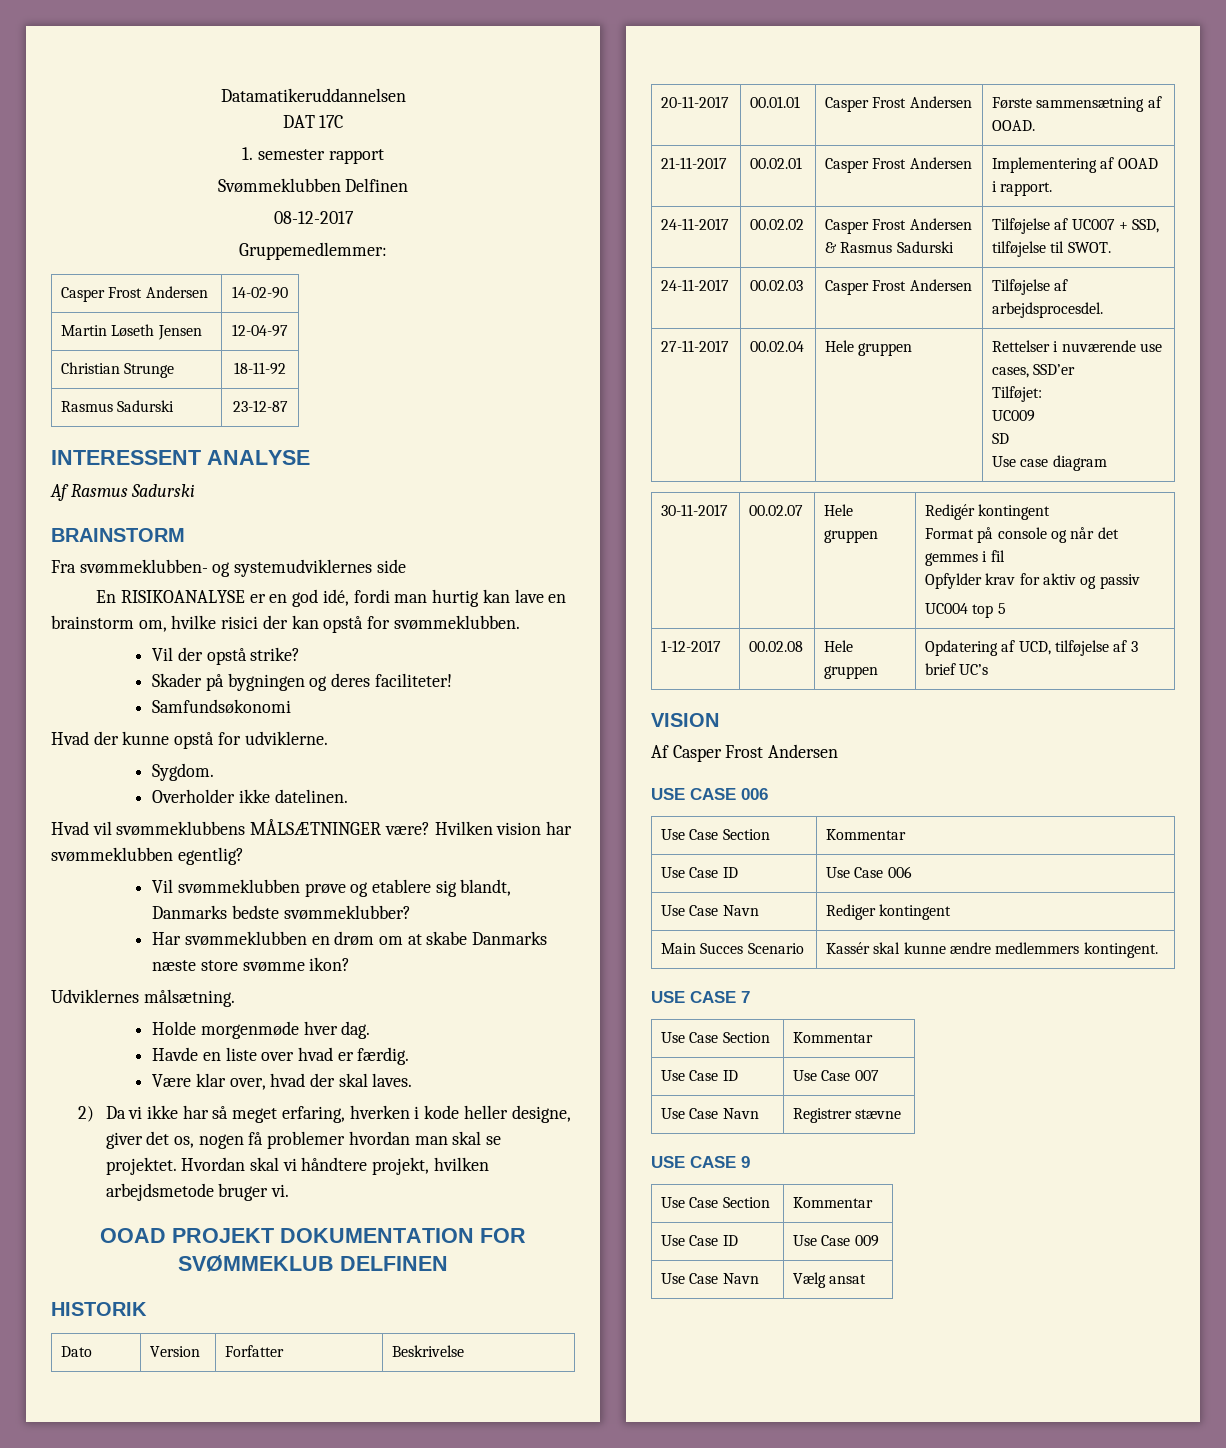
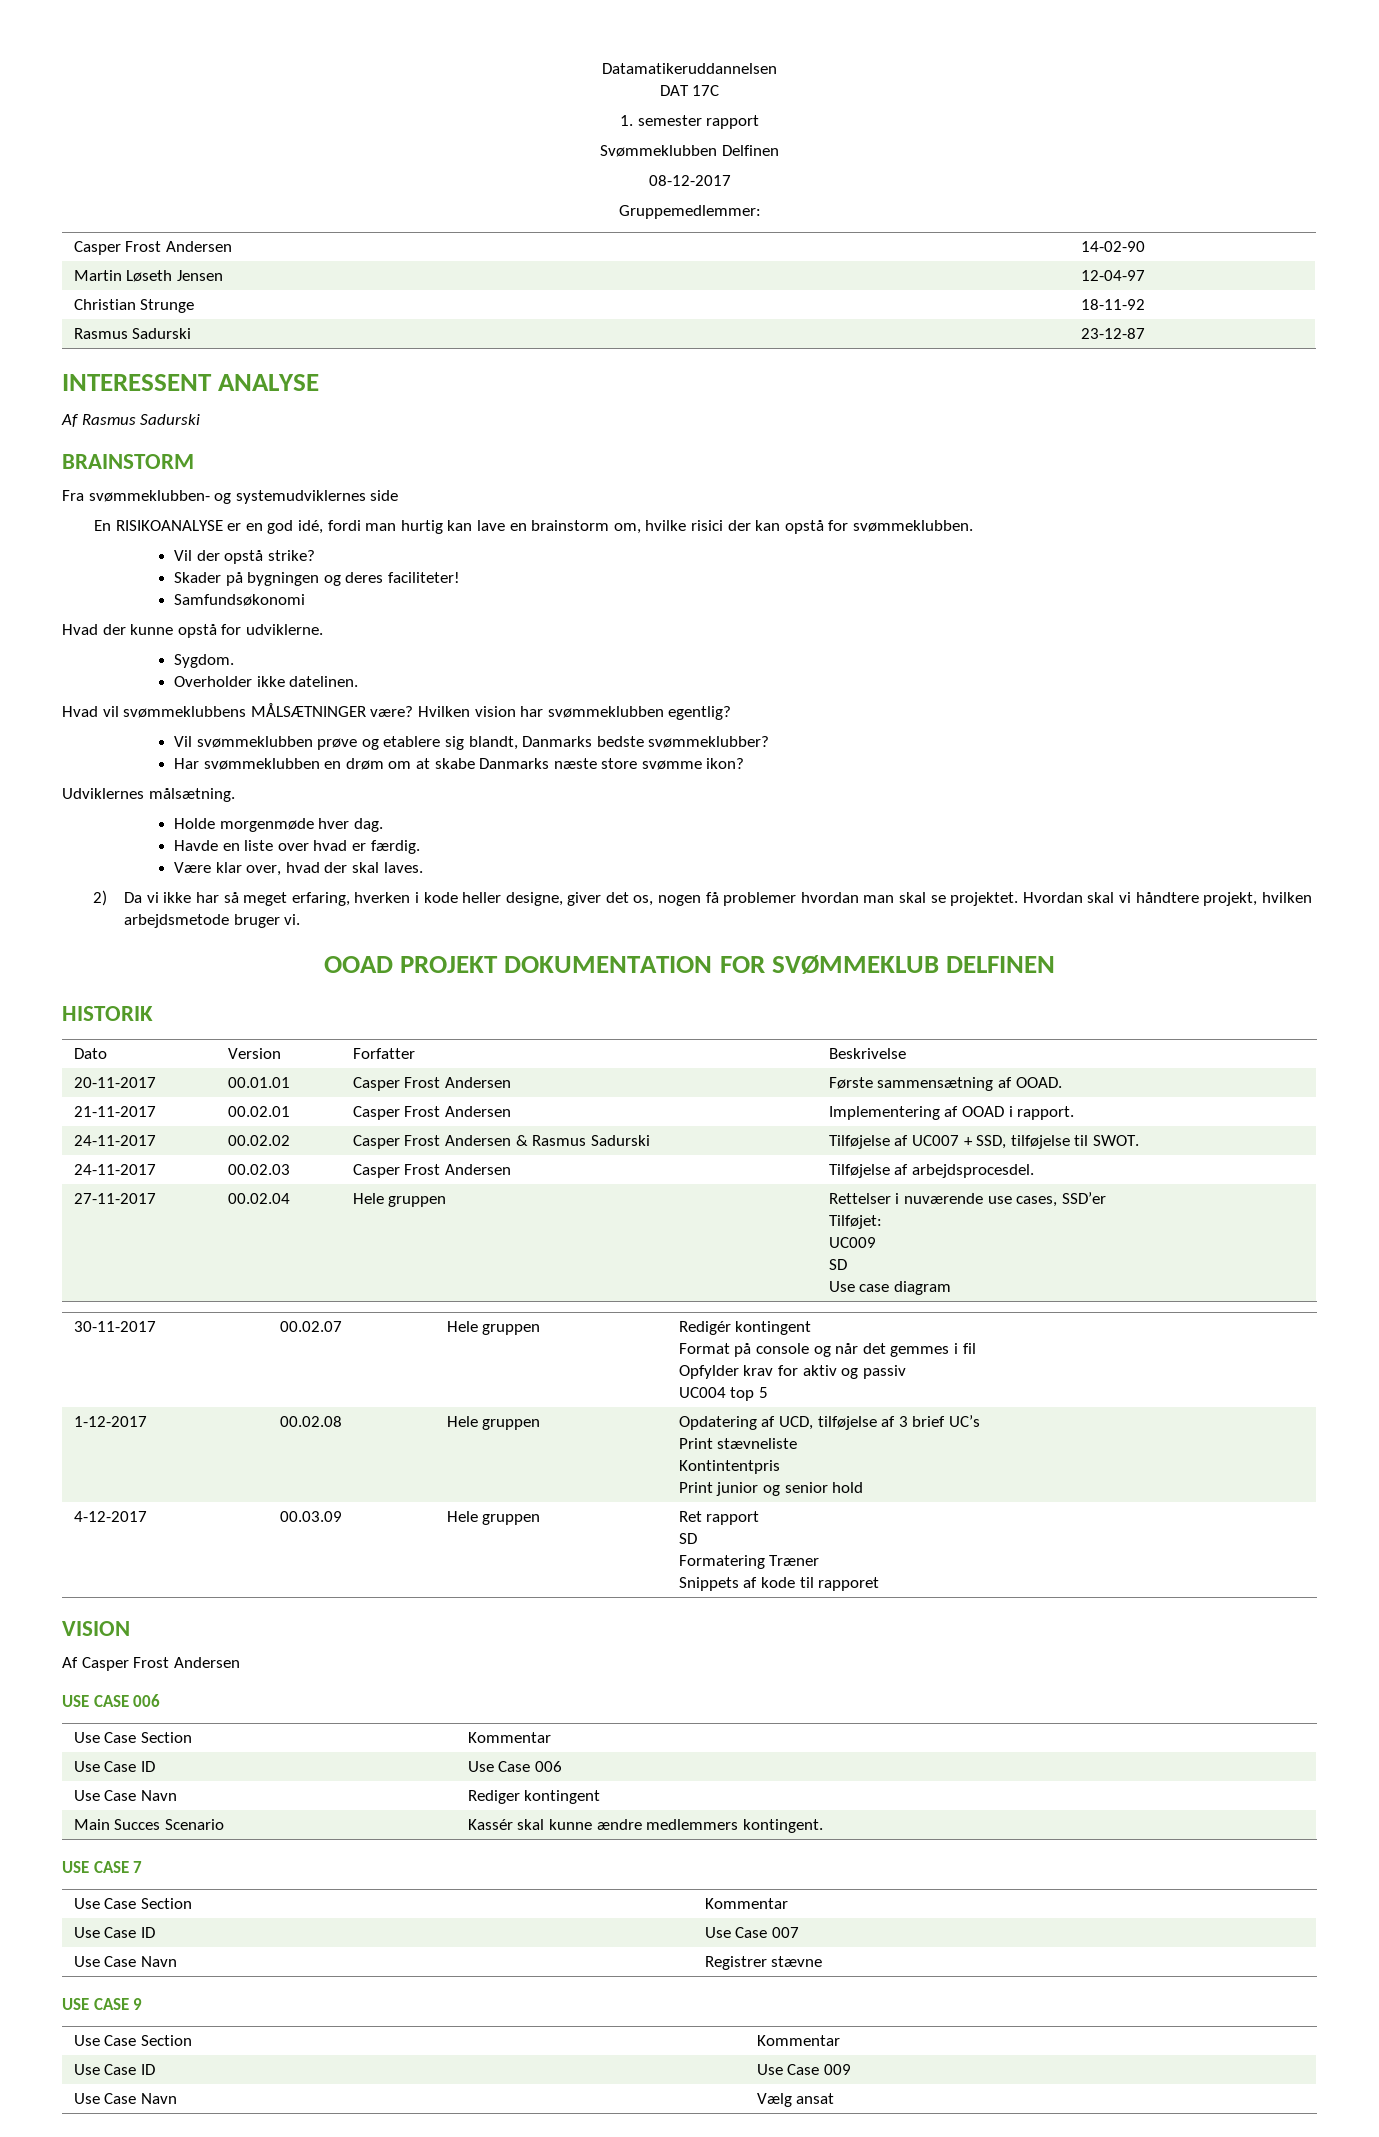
(989, 669) none -> [678,1438,798,1449] [678,1460,780,1474] [678,1482,864,1496] [73,1511,147,1522] [279,1511,342,1522] [446,1511,541,1525] [678,1511,760,1525] [678,1533,697,1544] [678,1555,820,1569] [678,1577,880,1591] // Print stævneliste // Kontintentpris // Print junior og senior hold // 4-12-2017 | 00.03.09 | Hele gruppen | Ret rapport // SD // Formatering Træner // Snippets af kode til rapporet

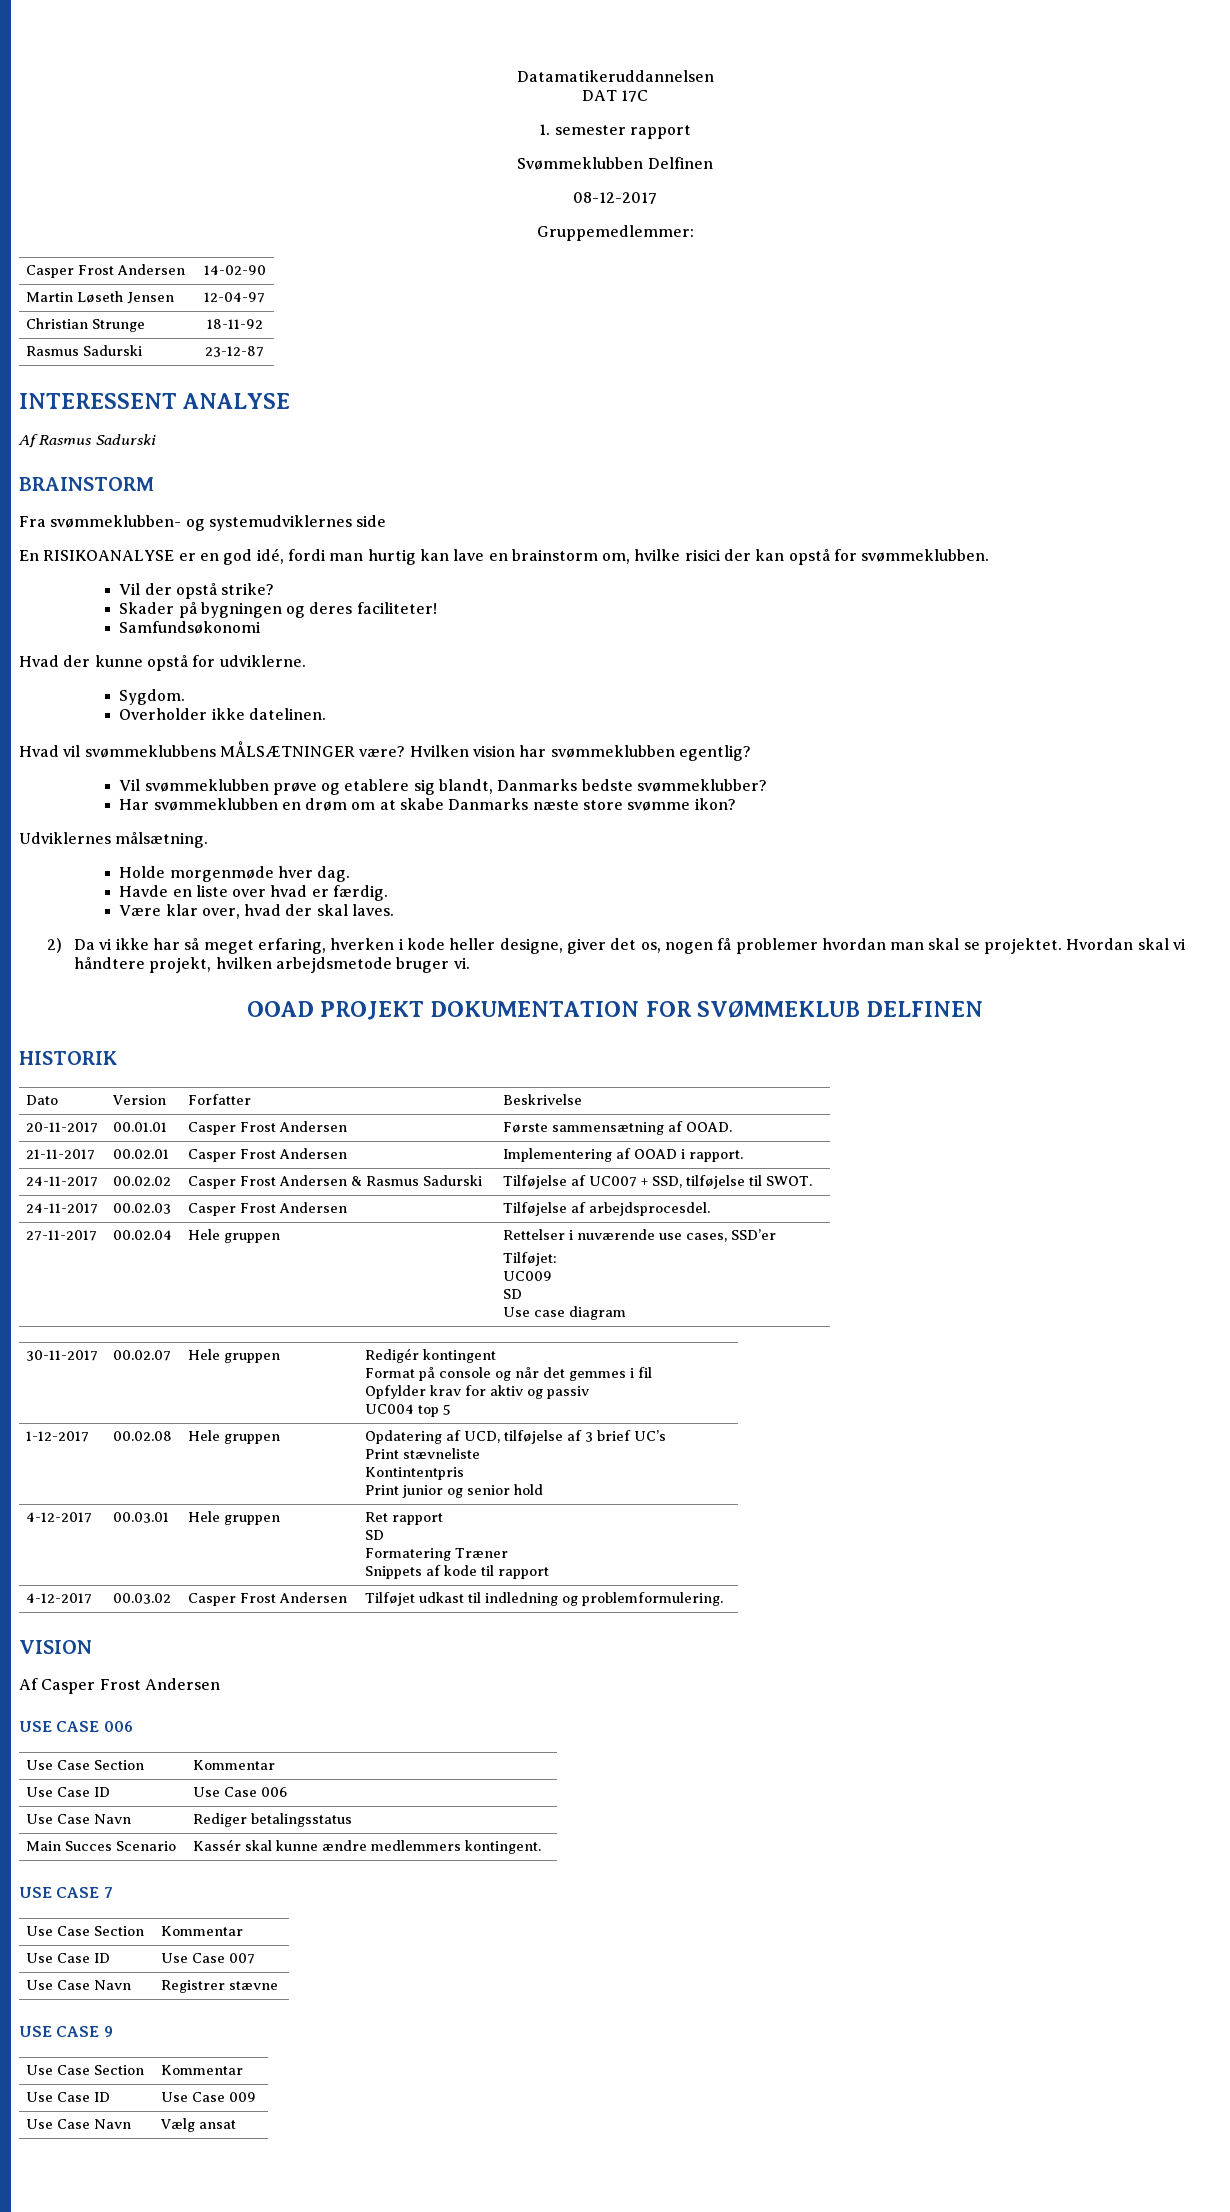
[279,1511,342,1522] 00.03.09 -> [113,1512,170,1523] 00.03.01
[818,1577,880,1591] rapporet -> [498,1567,550,1579] [26,1593,93,1604] [113,1593,172,1604] [188,1592,348,1606] [365,1592,724,1606] rapport // 4-12-2017 | 00.03.02 | Casper Frost Andersen | Tilføjet udkast til indledning og problemformulering.
[524,1790,601,1804] kontingent -> [251,1813,353,1827] betalingsstatus

